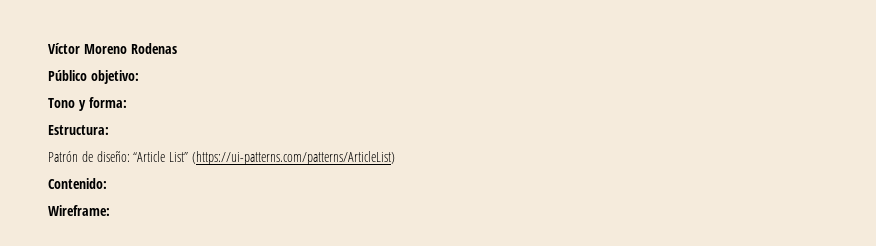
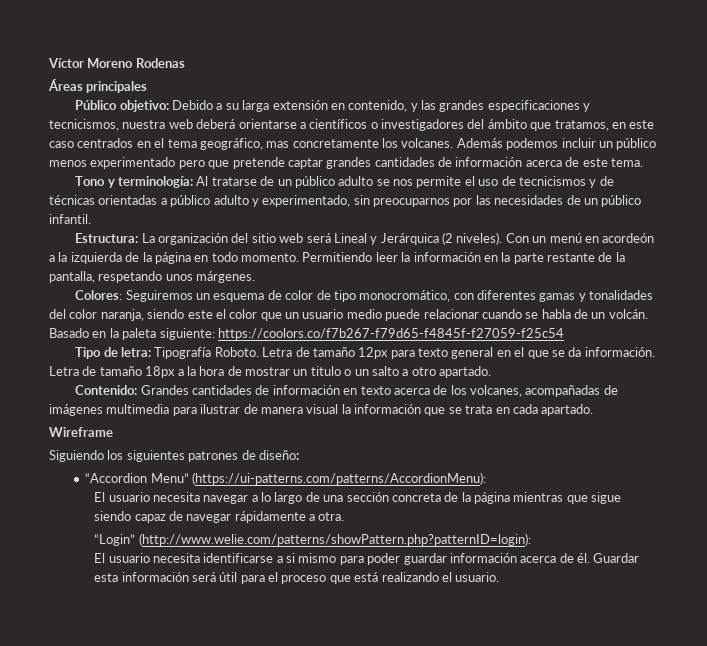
(177, 48) none -> [48,79,148,93] // Áreas principales
[48,97,127,111] [48,125,109,135] [48,150,395,165] [48,178,107,189] [48,205,110,216] // Tono y forma: // Estructura: // Patrón de diseño: “Article List” (https://ui-patterns.com/patterns/ArticleList) // Contenido: // Wireframe: -> [172,100,591,112] [49,119,655,131] [49,138,657,150] [49,157,643,169] [75,176,614,188] [49,195,642,207] [49,214,91,224] [75,232,655,245] [49,252,625,264] [49,271,256,283] [75,290,654,302] [49,309,648,321] [49,328,564,340] [75,347,655,359] [49,366,491,378] [75,385,618,397] [49,404,594,416] [49,427,113,437] [49,450,299,462] [85,472,487,485] [94,492,622,504] [94,511,345,523] [94,533,531,546] [94,553,640,565] [94,572,500,584] Debido a su larga extensión en contenido, y las grandes especificaciones y tecnicismos, nuestra web deberá orientarse a científicos o investigadores del ámbito que tratamos, en este caso centrados en el tema geográfico, mas concretamente los volcanes. Además podemos incluir un público menos experimentado pero que pretende captar grandes cantidades de información acerca de este tema. // Tono y terminología: Al tratarse de un público adulto se nos permite el uso de tecnicismos y de técnicas orientadas a público adulto y experimentado, sin preocuparnos por las necesidades de un público infantil. // Estructura: La organización del sitio web será Lineal y Jerárquica (2 niveles). Con un menú en acordeón a la izquierda de la página en todo momento. Permitiendo leer la información en la parte restante de la pantalla, respetando unos márgenes. // Colores: Seguiremos un esquema de color de tipo monocromático, con diferentes gamas y tonalidades del color naranja, siendo este el color que un usuario medio puede relacionar cuando se habla de un volcán. Basado en la paleta siguiente: https://coolors.co/f7b267-f79d65-f4845f-f27059-f25c54 // Tipo de letra: Tipografía Roboto. Letra de tamaño 12px para texto general en el que se da información. Letra de tamaño 18px a la hora de mostrar un titulo o un salto a otro apartado. // Contenido: Grandes cantidades de información en texto acerca de los volcanes, acompañadas de imágenes multimedia para ilustrar de manera visual la información que se trata en cada apartado. // Wireframe // Siguiendo los siguientes patrones de diseño: // “Accordion Menu” (https://ui-patterns.com/patterns/AccordionMenu): // El usuario necesita navegar a lo largo de una sección concreta de la página mientras que sigue siendo capaz de navegar rápidamente a otra. // “Login” (http://www.welie.com/patterns/showPattern.php?patternID=login): // El usuario necesita identificarse a si mismo para poder guardar información acerca de él. Guardar esta información será útil para el proceso que está realizando el usuario.

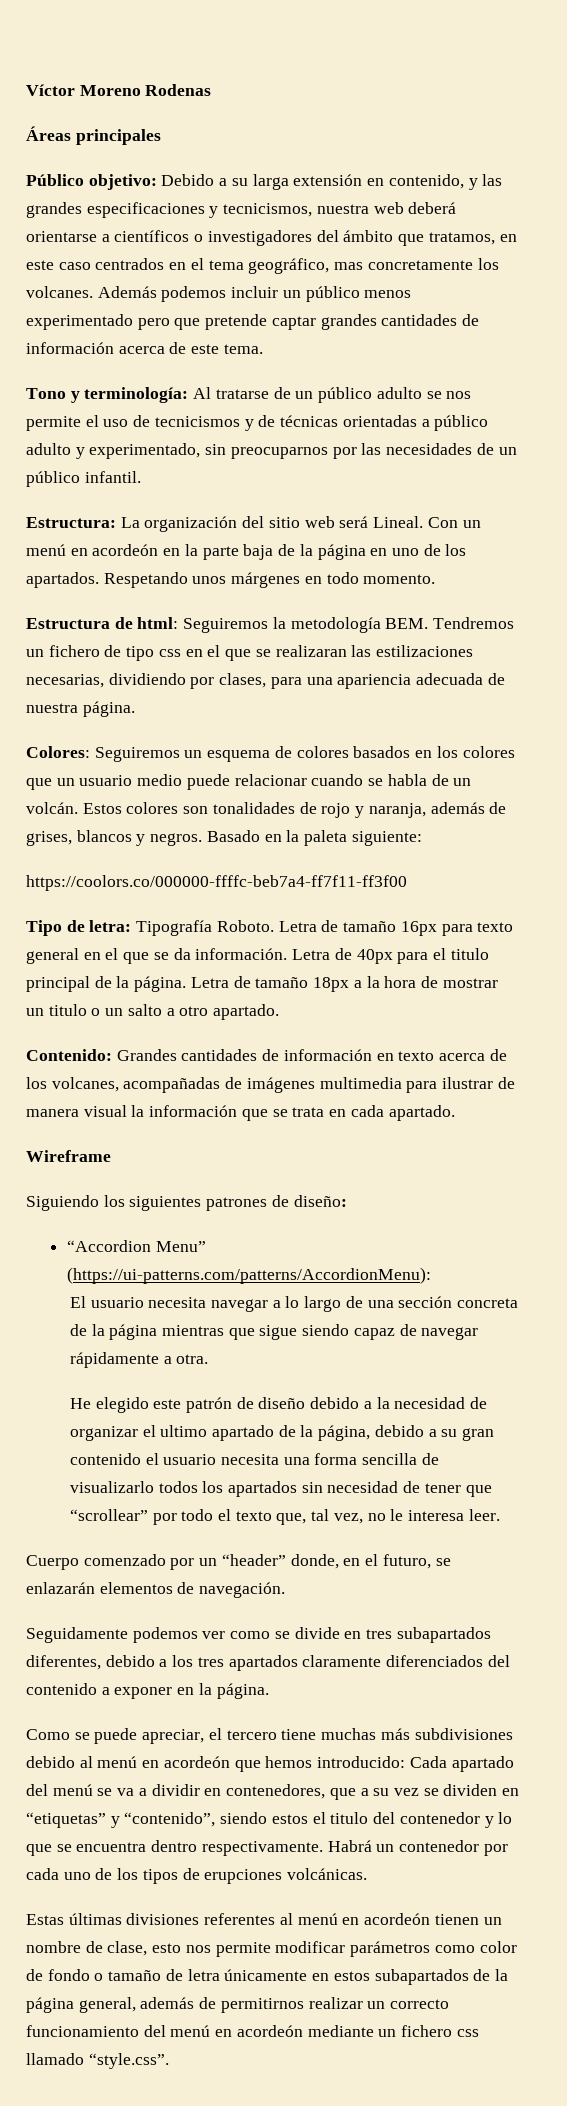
[333,232,503,245] Lineal y Jerárquica (2 niveles). -> [373,516,424,528] Lineal.
[49,252,625,264] [49,271,256,283] a la izquierda de la página en todo momento. Permitiendo leer la información en la parte restante de la pantalla, respetando unos márgenes. -> [163,544,467,560] [26,572,436,588] [26,617,515,633] [26,645,473,661] [26,673,505,689] [26,701,135,717] en la parte baja de la página en uno de los apartados. Respetando unos márgenes en todo momento. // Estructura de html: Seguiremos la metodología BEM. Tendremos un fichero de tipo css en el que se realizaran las estilizaciones necesarias, dividiendo por clases, para una apariencia adecuada de nuestra página.
[285,290,654,302] [49,309,258,321] color de tipo monocromático, con diferentes gamas y tonalidades del color naranja, siendo este el color -> [296,746,515,758] colores basados en los colores
(648, 314) none -> [82,802,507,818] [26,830,203,846] Estos colores son tonalidades de rojo y naranja, además de grises, blancos y negros.
[217,328,564,340] https://coolors.co/f7b267-f79d65-f4845f-f27059-f25c54 -> [26,875,407,891] // https://coolors.co/000000-ffffc-beb7a4-ff7f11-ff3f00
[358,347,389,359] 12px -> [400,921,437,936] 16px
(97, 371) none -> [356,948,489,964] [26,976,251,992] 40px para el titulo principal de la página. Letra de
[94,533,531,546] [94,553,640,565] [94,572,500,584] “Login” (http://www.welie.com/patterns/showPattern.php?patternID=login): // El usuario necesita identificarse a si mismo para poder guardar información acerca de él. Guardar esta información será útil para el proceso que está realizando el usuario. -> [69,1397,488,1413] [69,1425,495,1441] [69,1453,439,1465] [69,1481,492,1497] [69,1509,500,1525] [26,1554,451,1570] [26,1582,286,1598] [26,1627,491,1643] [26,1655,510,1671] [26,1683,269,1699] [26,1728,513,1744] [26,1756,514,1772] [26,1784,520,1800] [26,1812,513,1828] [26,1840,508,1856] [26,1868,368,1884] [26,1913,502,1925] [26,1941,517,1957] [26,1969,508,1985] [26,1997,450,2013] [26,2025,479,2037] [26,2053,169,2069] He elegido este patrón de diseño debido a la necesidad de organizar el ultimo apartado de la página, debido a su gran contenido el usuario necesita una forma sencilla de visualizarlo todos los apartados sin necesidad de tener que “scrollear” por todo el texto que, tal vez, no le interesa leer. // Cuerpo comenzado por un “header” donde, en el futuro, se enlazarán elementos de navegación. // Seguidamente podemos ver como se divide en tres subapartados diferentes, debido a los tres apartados claramente diferenciados del contenido a exponer en la página. // Como se puede apreciar, el tercero tiene muchas más subdivisiones debido al menú en acordeón que hemos introducido: Cada apartado del menú se va a dividir en contenedores, que a su vez se dividen en “etiquetas” y “contenido”, siendo estos el titulo del contenedor y lo que se encuentra dentro respectivamente. Habrá un contenedor por cada uno de los tipos de erupciones volcánicas. // Estas últimas divisiones referentes al menú en acordeón tienen un nombre de clase, esto nos permite modificar parámetros como color de fondo o tamaño de letra únicamente en estos subapartados de la página general, además de permitirnos realizar un correcto funcionamiento del menú en acordeón mediante un fichero css llamado “style.css”.

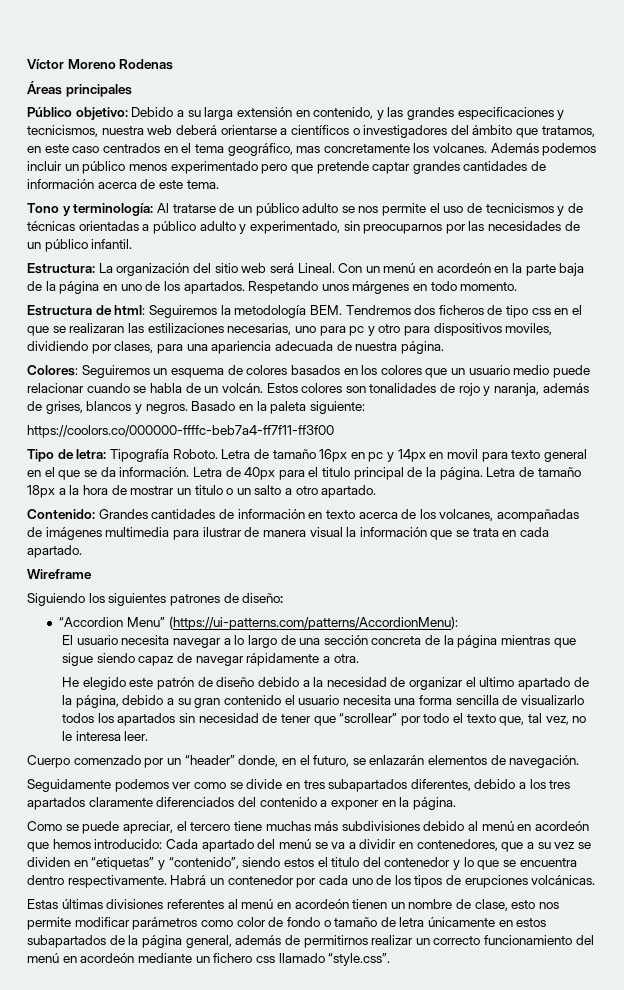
[26,645,100,657] un fichero -> [414,305,484,315] dos ficheros
(104, 681) none -> [294,323,553,336] uno para pc y otro para dispositivos moviles,
(437, 928) none -> [350,449,479,462] en pc y 14px en movil

